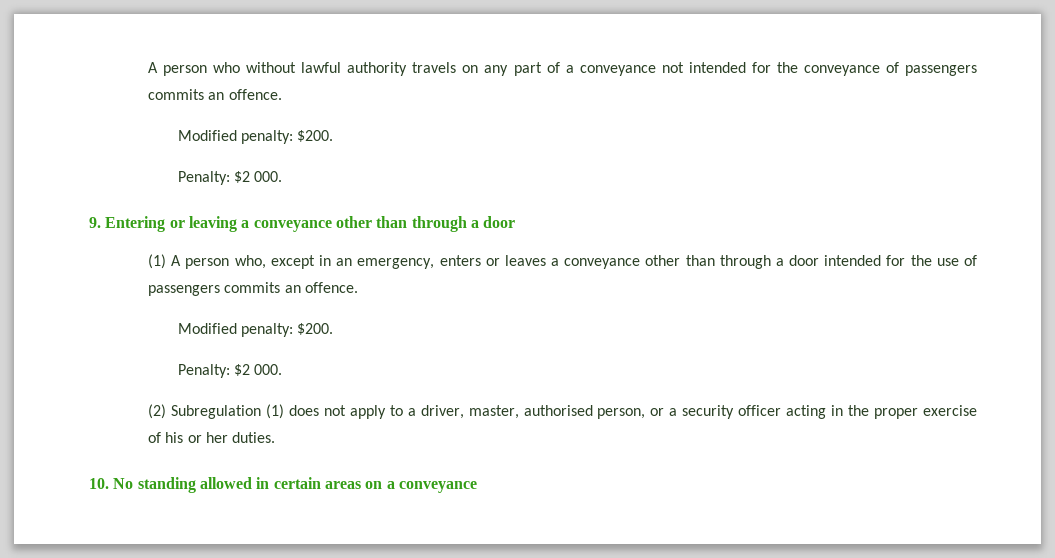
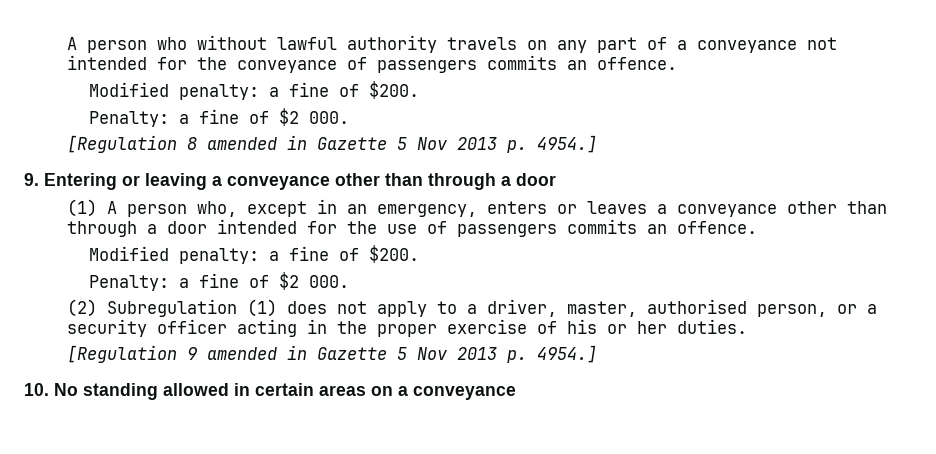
[297,130,334,142] [177,171,283,185] $200. // Penalty: $2 000. -> [269,81,420,99] [89,108,350,127] [67,135,598,153] a fine of $200. // Penalty: a fine of $2 000. // [Regulation 8 amended in Gazette 5 Nov 2013 p. 4954.]
[297,323,334,335] [177,364,230,378] $200. // Penalty: -> [269,245,420,263] [89,273,270,291] a fine of $200. // Penalty: a fine of
(276, 437) none -> [67,345,598,363] // [Regulation 9 amended in Gazette 5 Nov 2013 p. 4954.]

